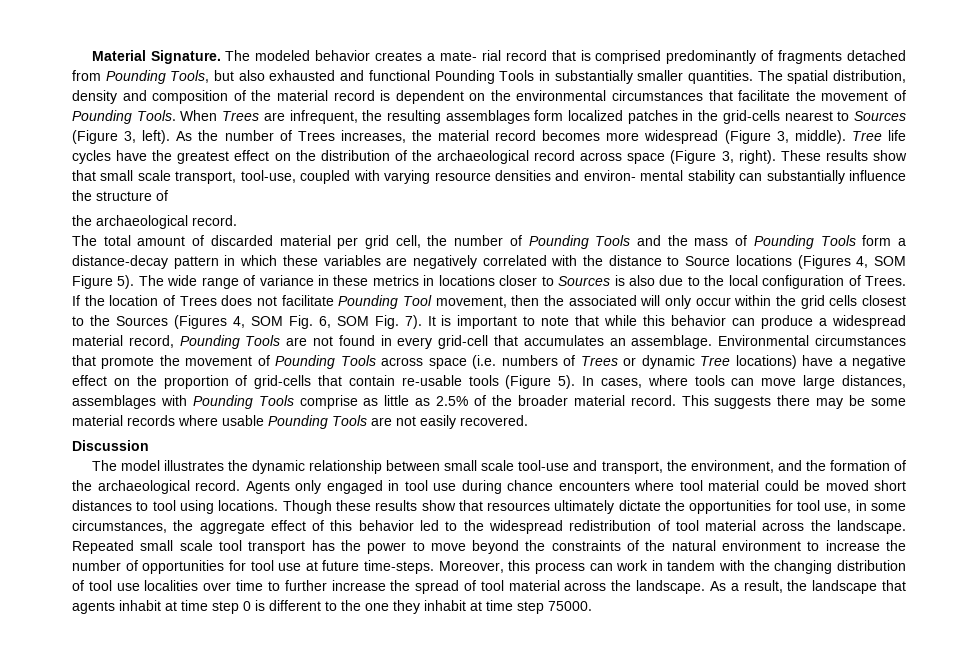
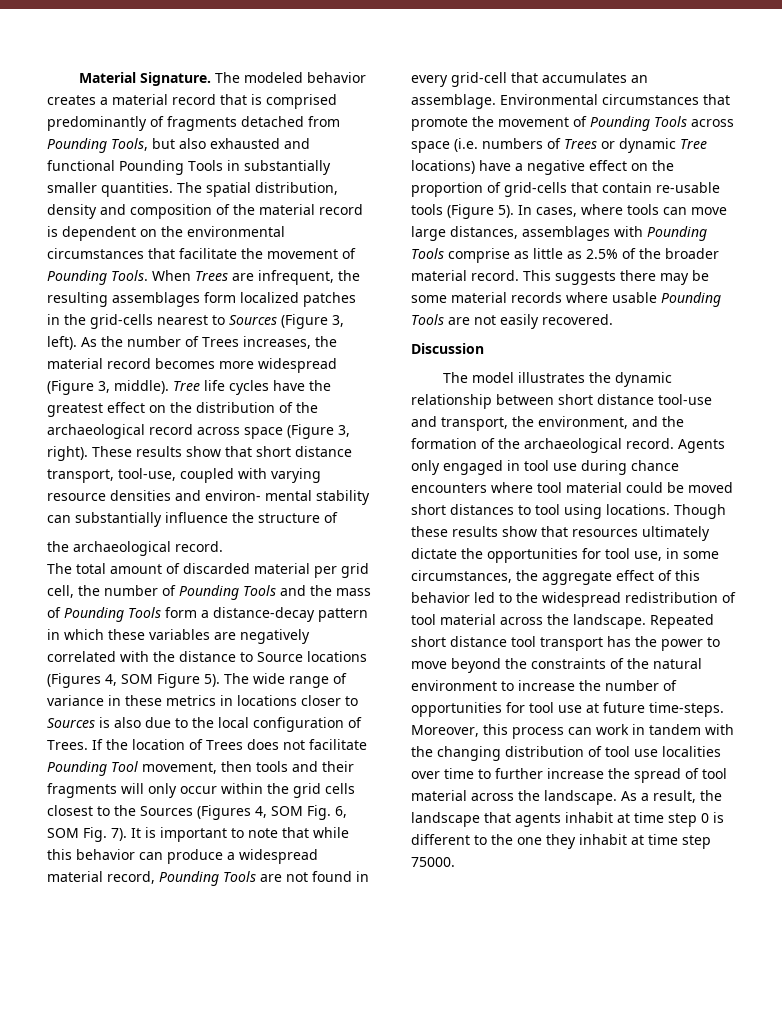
[439,50,501,61] mate- rial -> [112,94,168,105] material
[100,170,171,181] small scale -> [256,446,352,457] short distance
[544,295,637,306] the associated -> [256,761,354,772] [47,783,117,798] tools and their fragments
[444,460,515,471] small scale -> [558,394,654,405] short distance
[140,540,213,551] small scale -> [411,636,507,647] short distance

